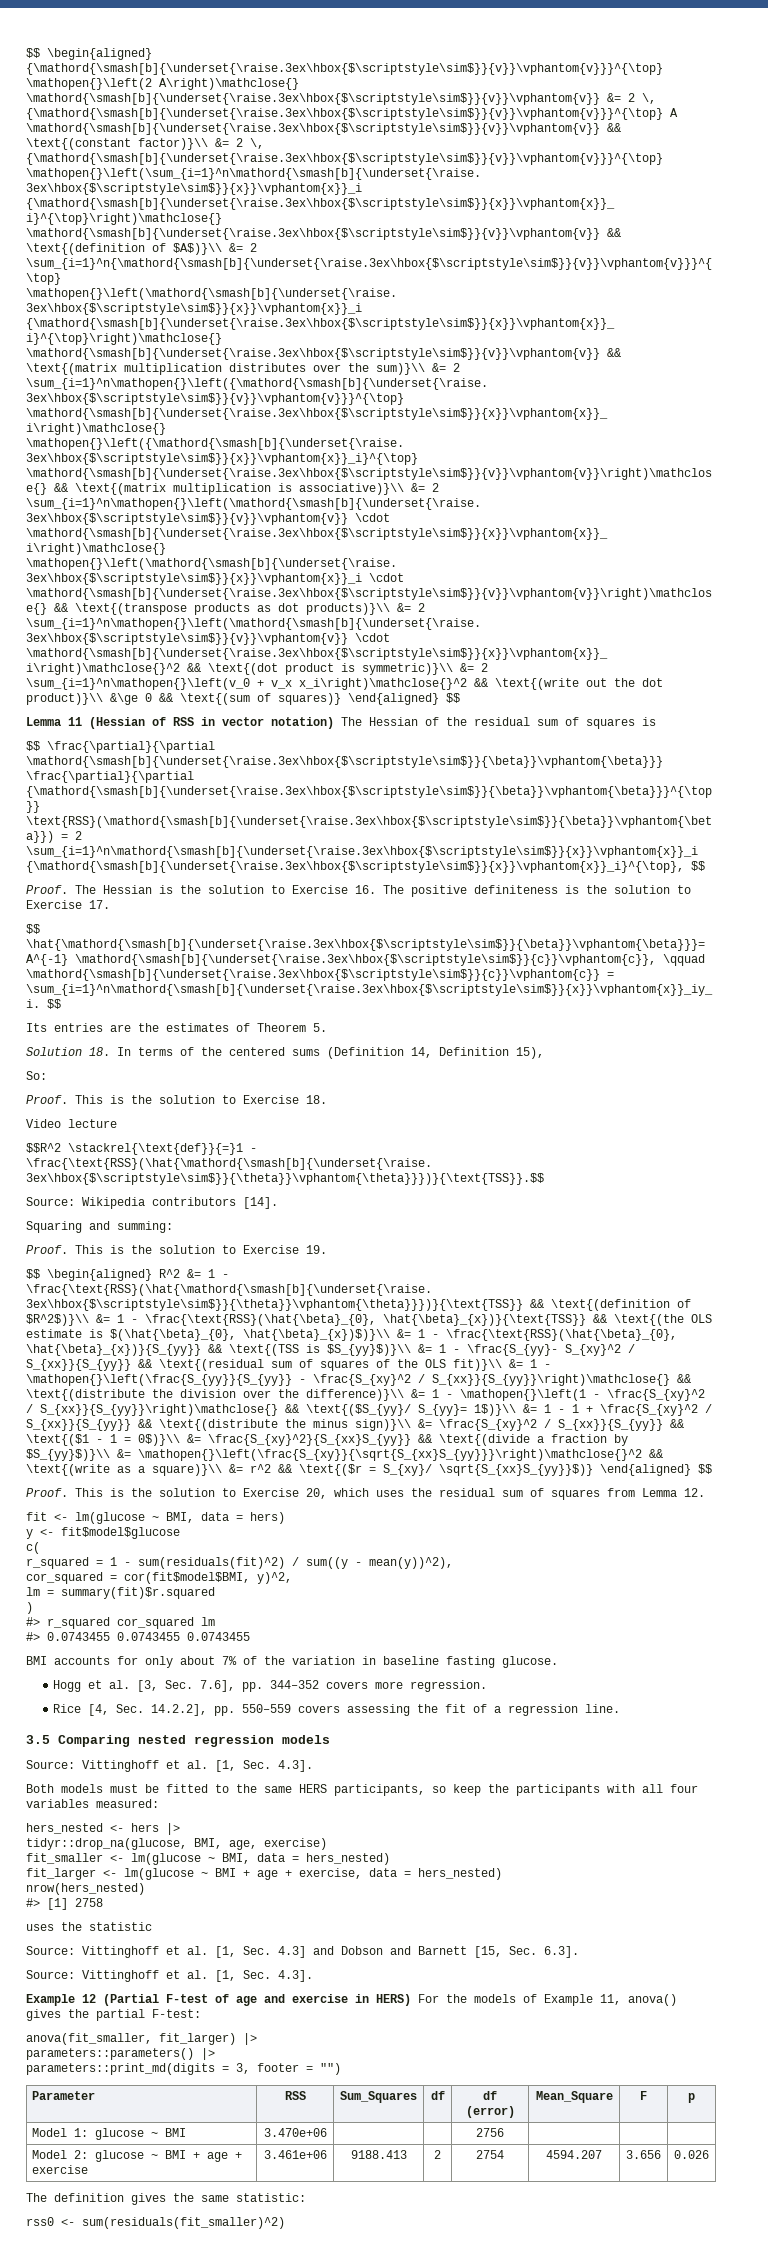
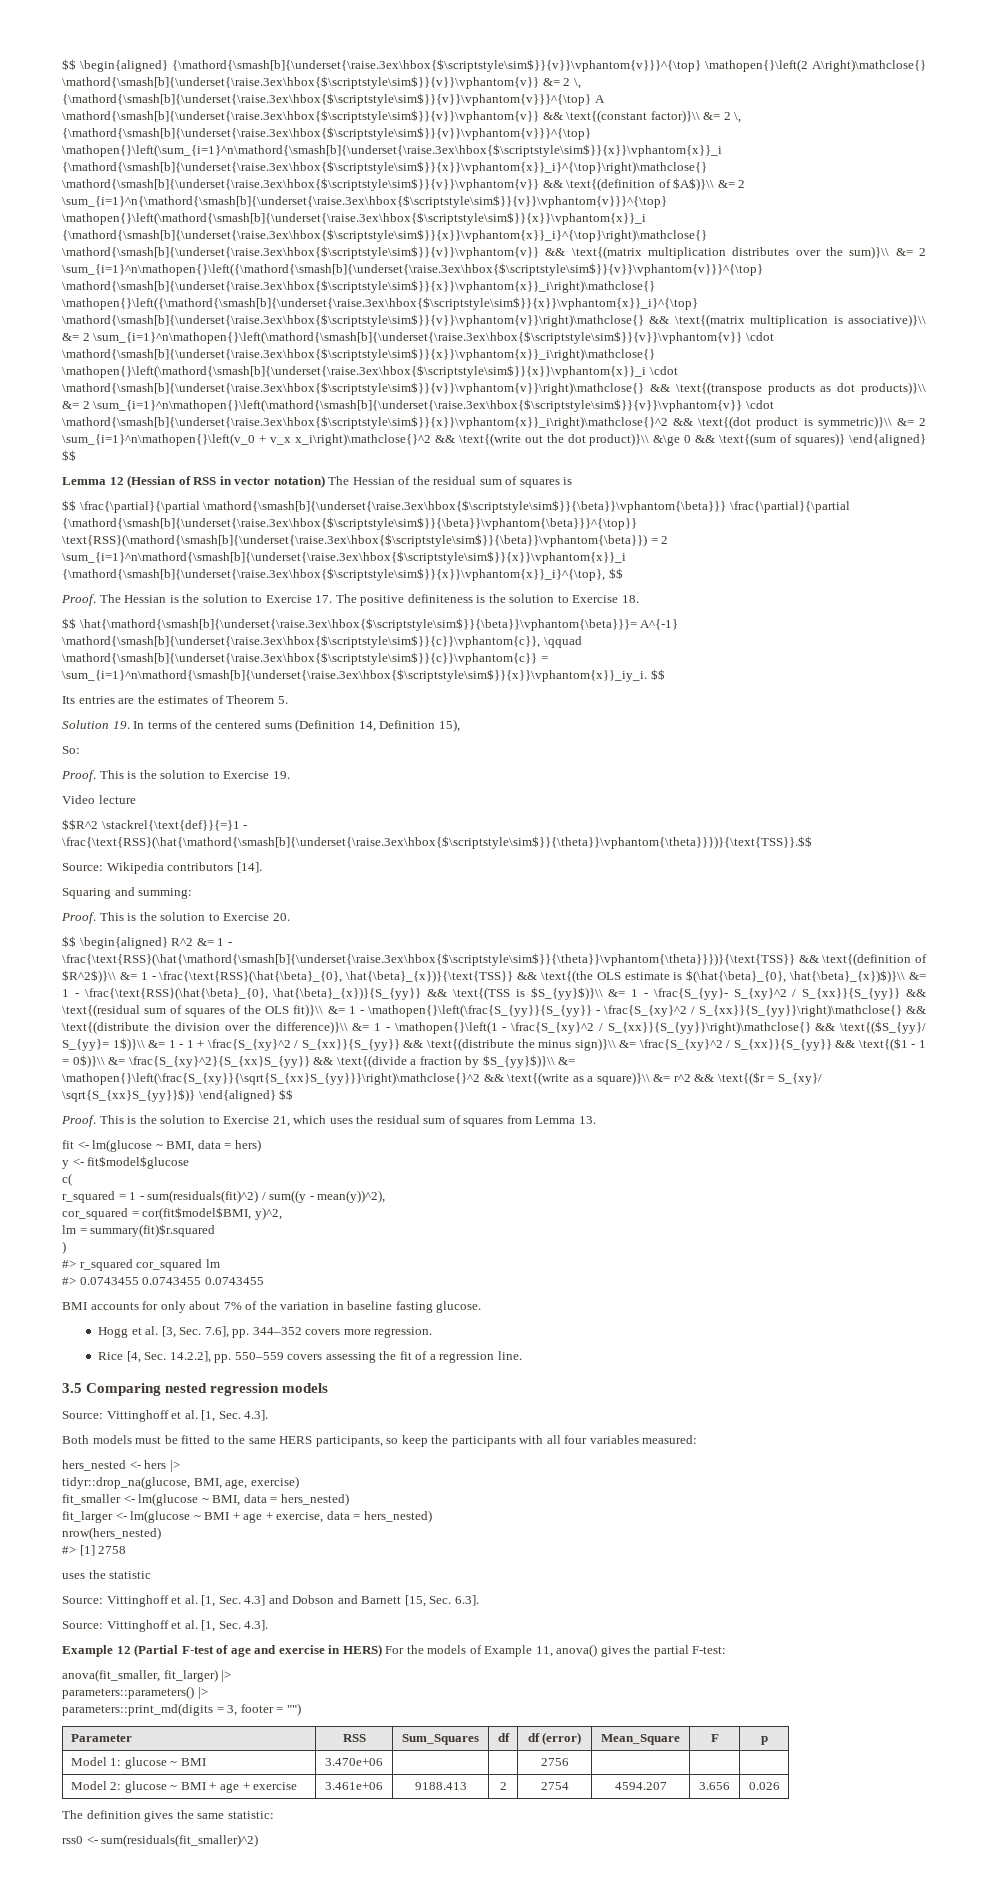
[68,717,82,726] 11 -> [109,477,124,485] 12
[355,885,376,894] 16. -> [315,595,333,603] 17.
[89,900,110,909] 17. -> [621,595,639,603] 18.
[89,1047,110,1056] 18. -> [112,721,130,729] 19.
[306,1095,327,1104] 18. -> [272,771,290,779] 19.
[306,1245,327,1254] 19. -> [272,913,290,921] 20.
[306,1488,327,1499] 20, -> [272,1116,290,1127] 21,
[684,1488,705,1497] 12. -> [578,1116,596,1124] 13.

